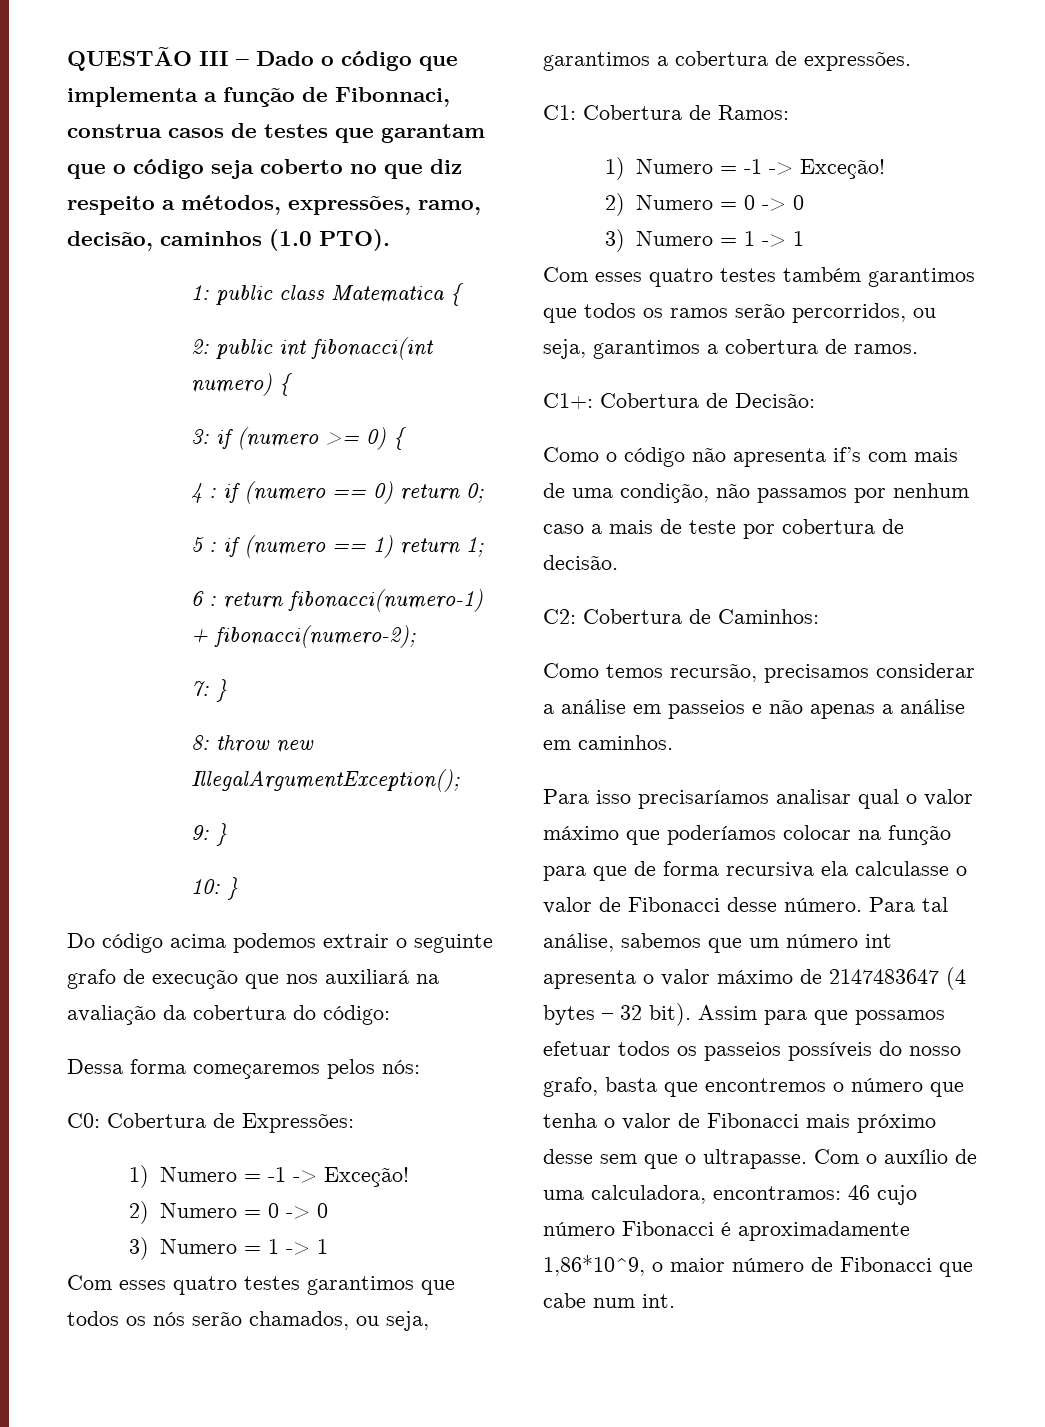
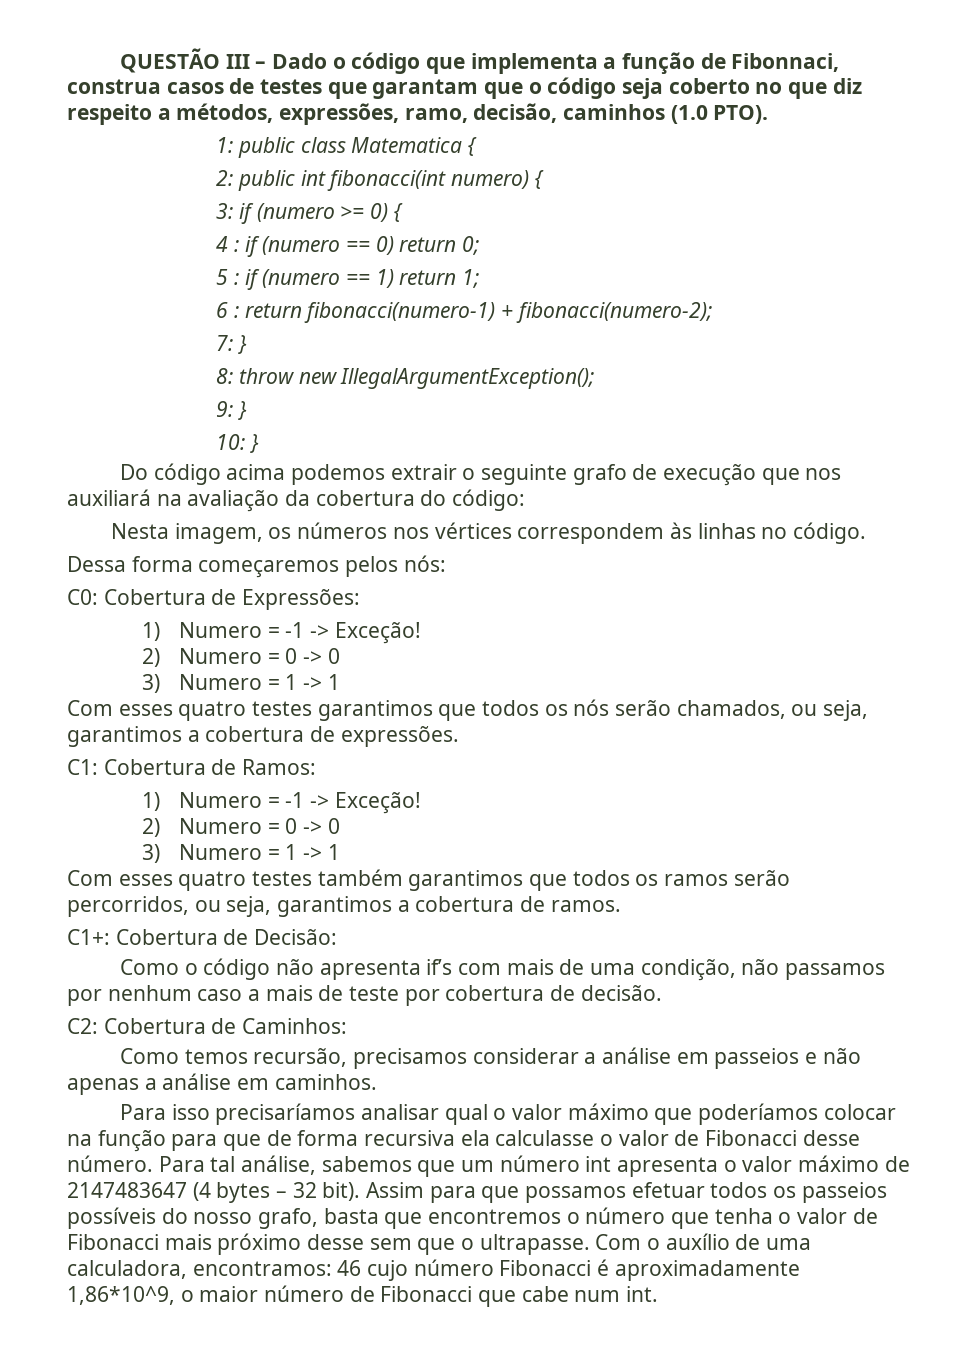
(390, 1015) none -> [111,522,866,544] // Nesta imagem, os números nos vértices correspondem às linhas no código.

